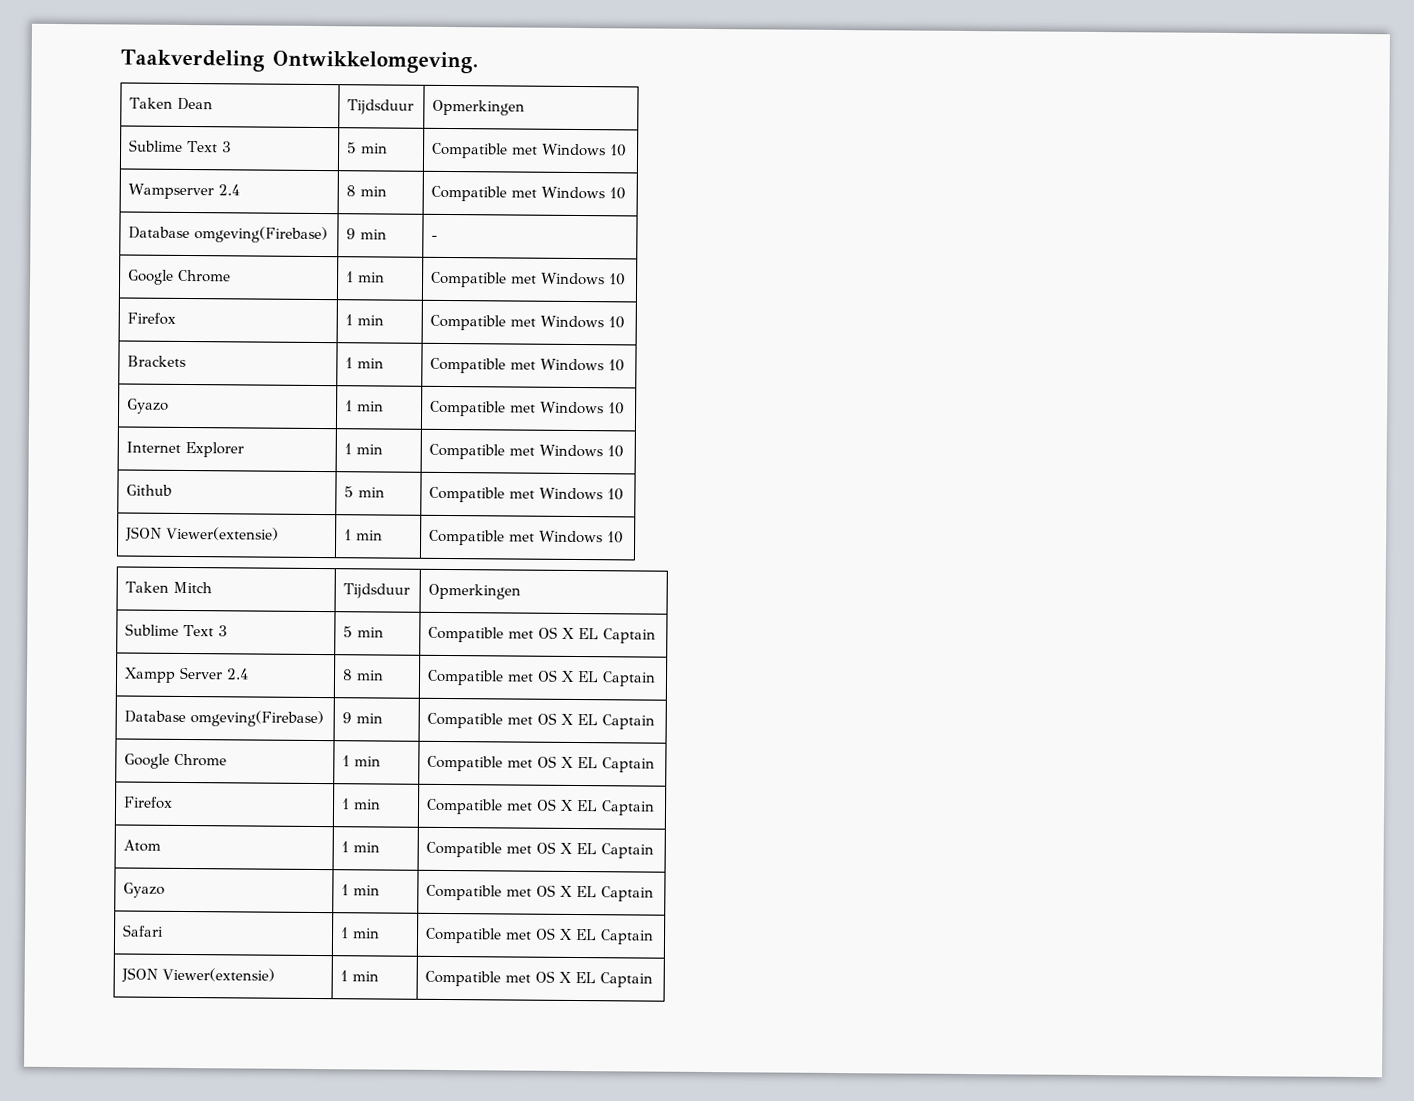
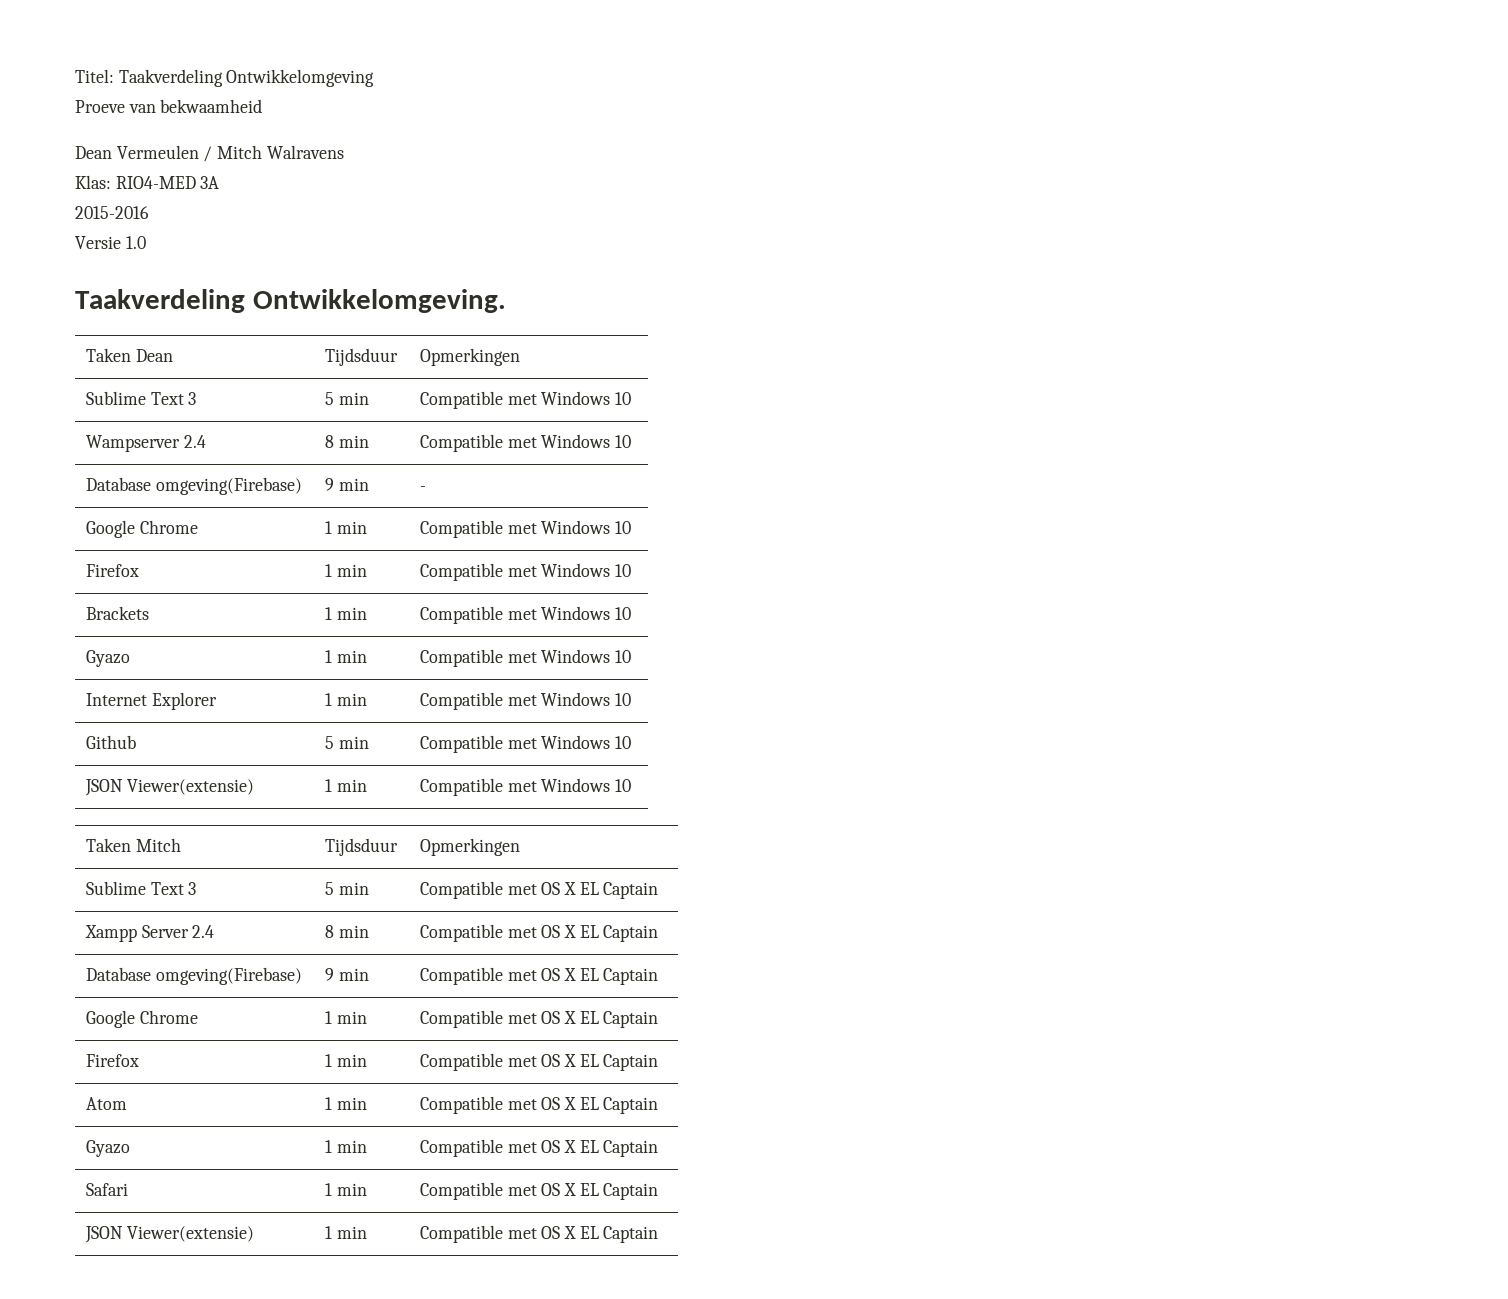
(120, 60) none -> [75,69,375,87] [75,99,263,113] [75,145,344,162] [75,175,220,189] [75,206,149,219] [75,236,146,249] Titel: Taakverdeling Ontwikkelomgeving // Proeve van bekwaamheid // Dean Vermeulen / Mitch Walravens // Klas: RIO4-MED 3A // 2015-2016 // Versie 1.0 //

